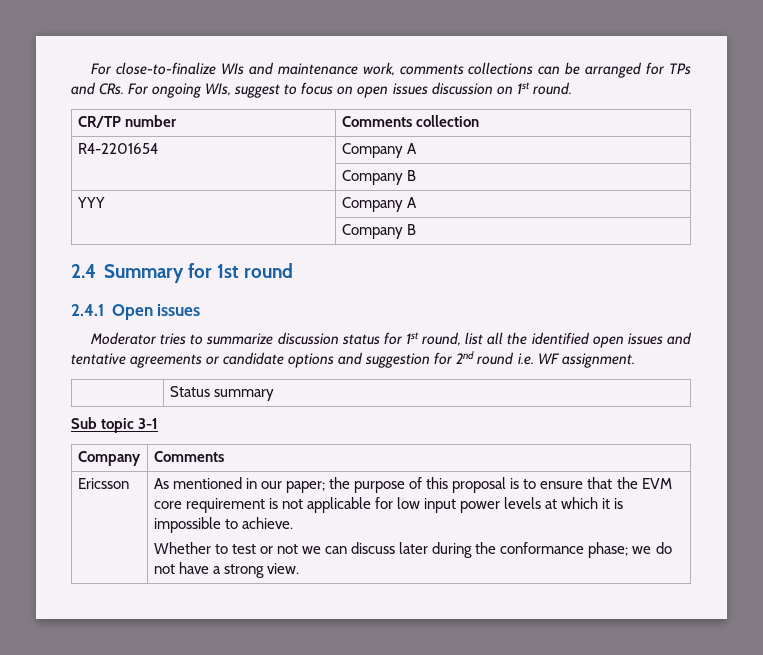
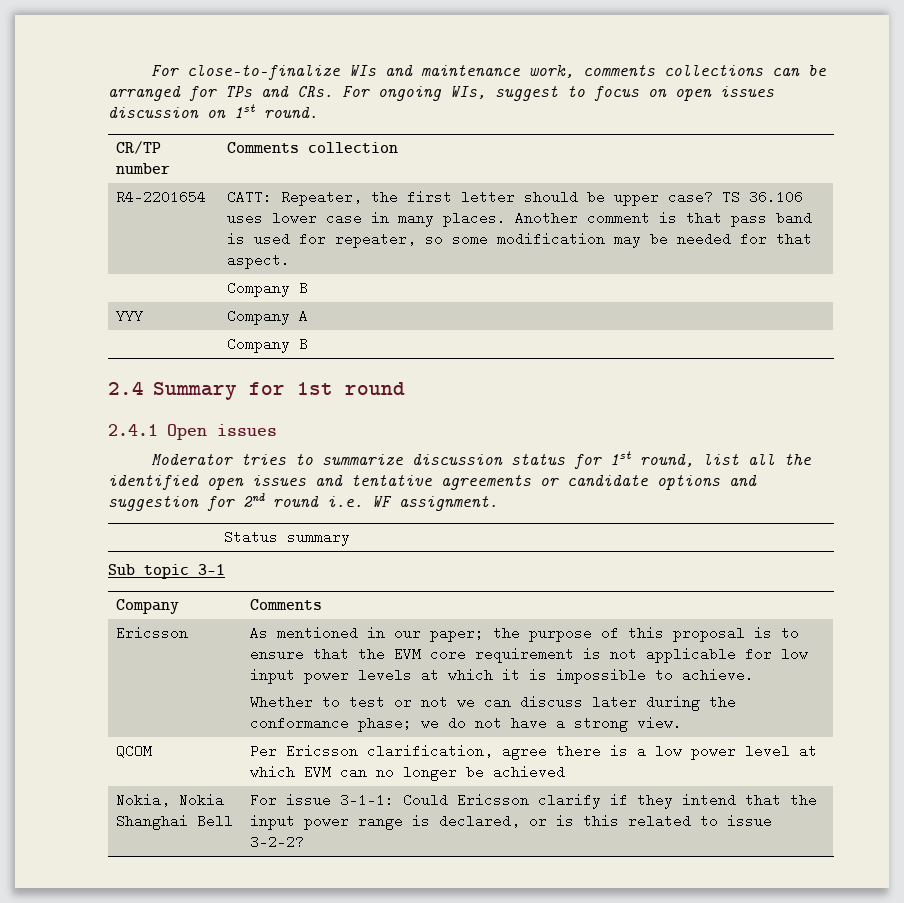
[341,143,417,158] Company A -> [227,190,804,206] [227,211,813,227] [227,232,813,248] [227,253,291,269] CATT: Repeater, the first letter should be upper case? TS 36.106 uses lower case in many places. Another comment is that pass band is used for repeater, so some modification may be needed for that aspect.
(300, 568) none -> [116,744,153,758] [250,744,818,760] [250,765,566,781] [116,793,225,807] [116,814,234,830] [250,793,818,809] [250,814,773,830] [250,835,305,849] // QCOM | Per Ericsson clarification, agree there is a low power level at which EVM can no longer be achieved // Nokia, Nokia Shanghai Bell | For issue 3-1-1: Could Ericsson clarify if they intend that the input power range is declared, or is this related to issue 3-2-2?

